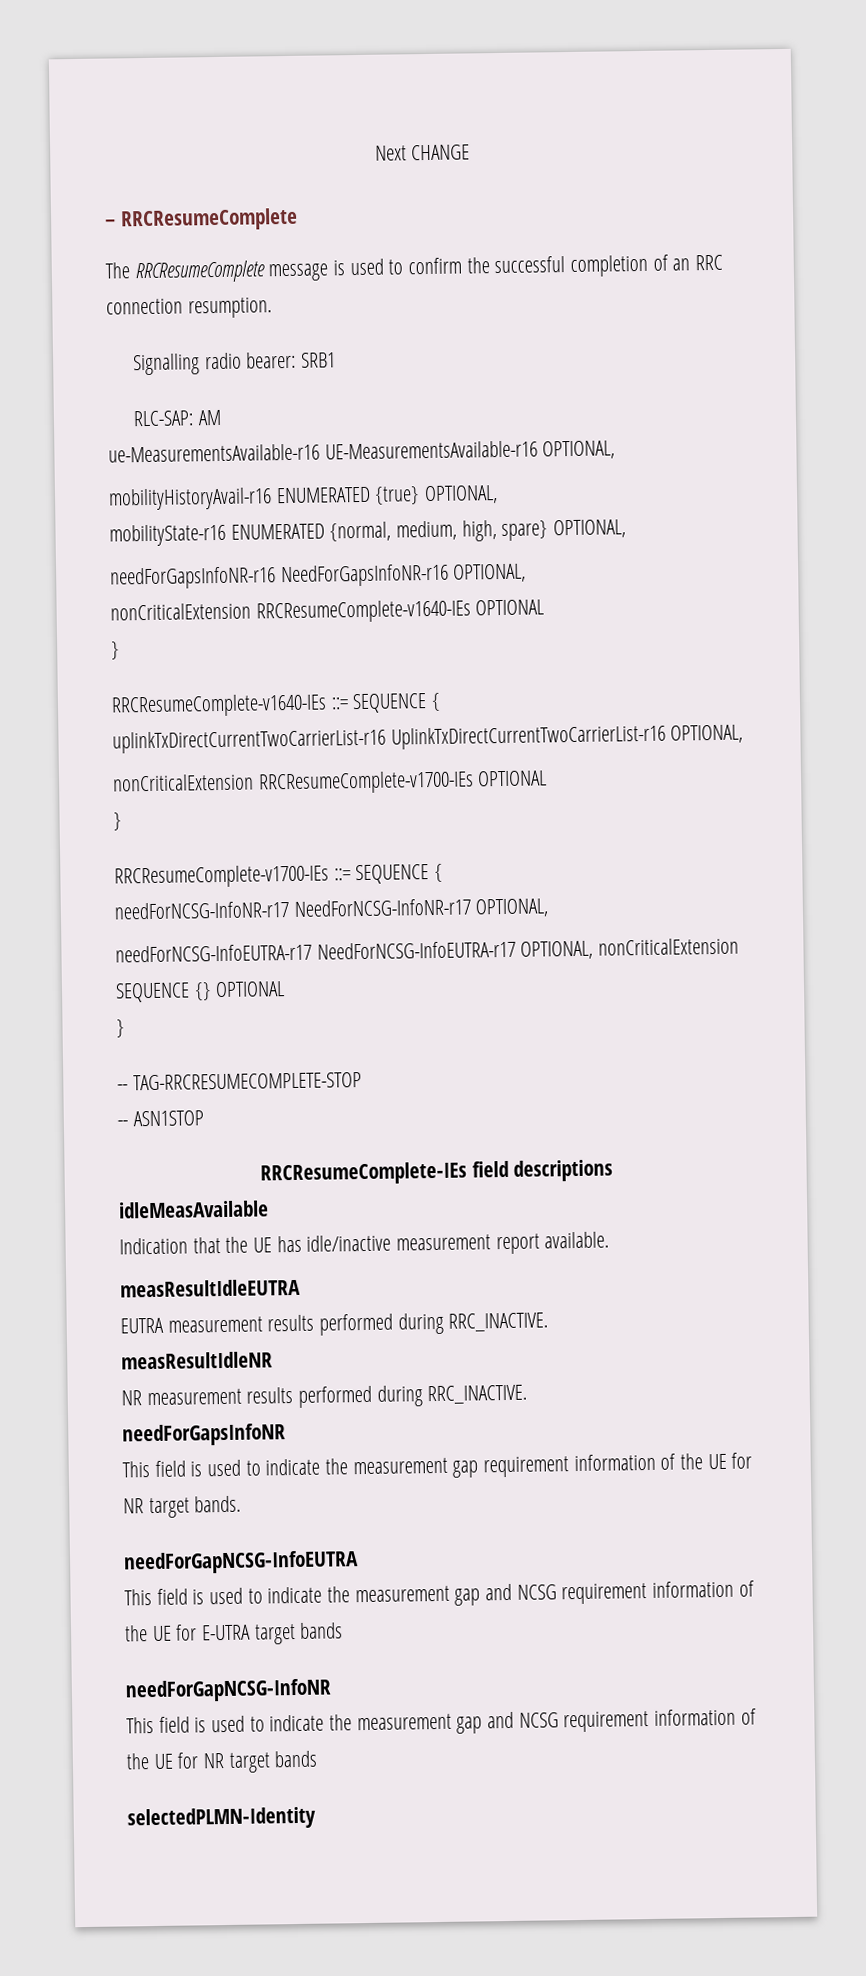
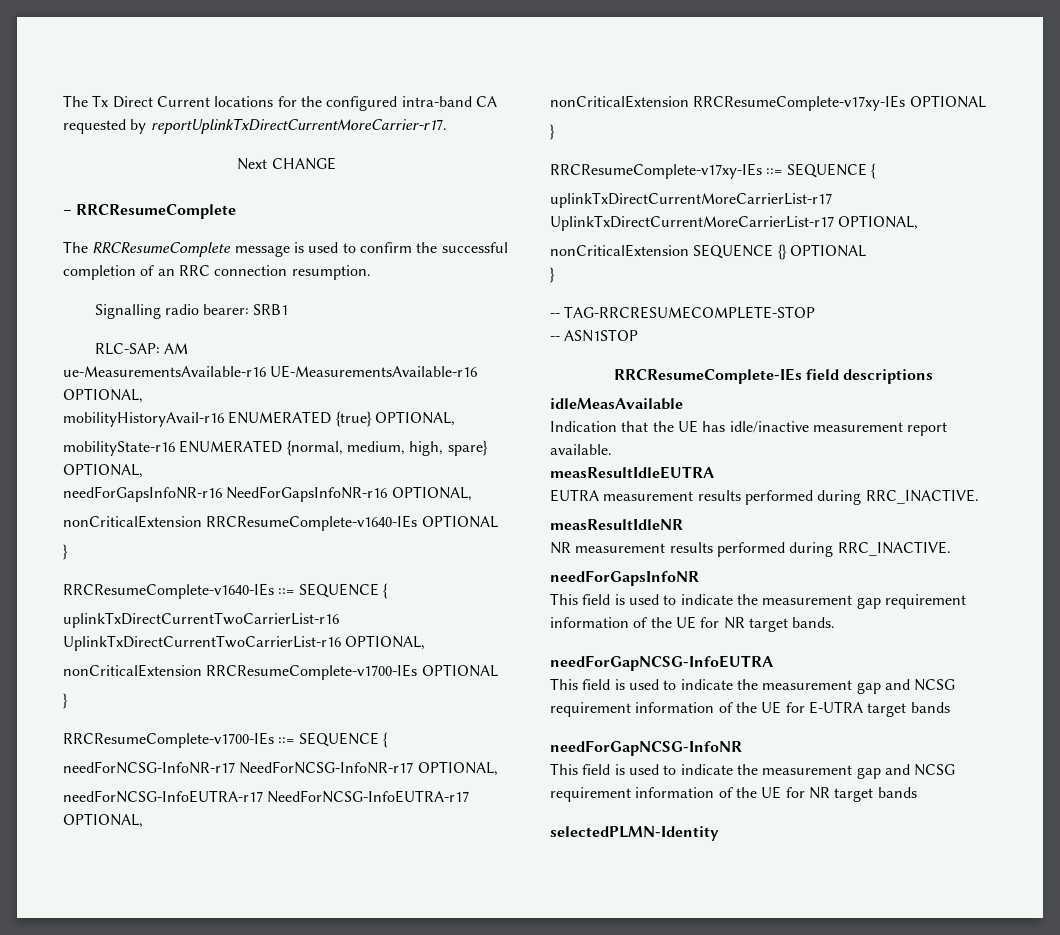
(374, 153) none -> [63,95,497,111] [63,118,447,134] The Tx Direct Current locations for the configured intra-band CA requested by reportUplinkTxDirectCurrentMoreCarrier-r17. //
(594, 950) none -> [550,95,986,111] [550,124,555,140] [550,163,876,179] [550,192,832,208] [550,215,919,231] // nonCriticalExtension RRCResumeComplete-v17xy-IEs OPTIONAL // } // RRCResumeComplete-v17xy-IEs ::= SEQUENCE { // uplinkTxDirectCurrentMoreCarrierList-r17 UplinkTxDirectCurrentMoreCarrierList-r17 OPTIONAL, //

